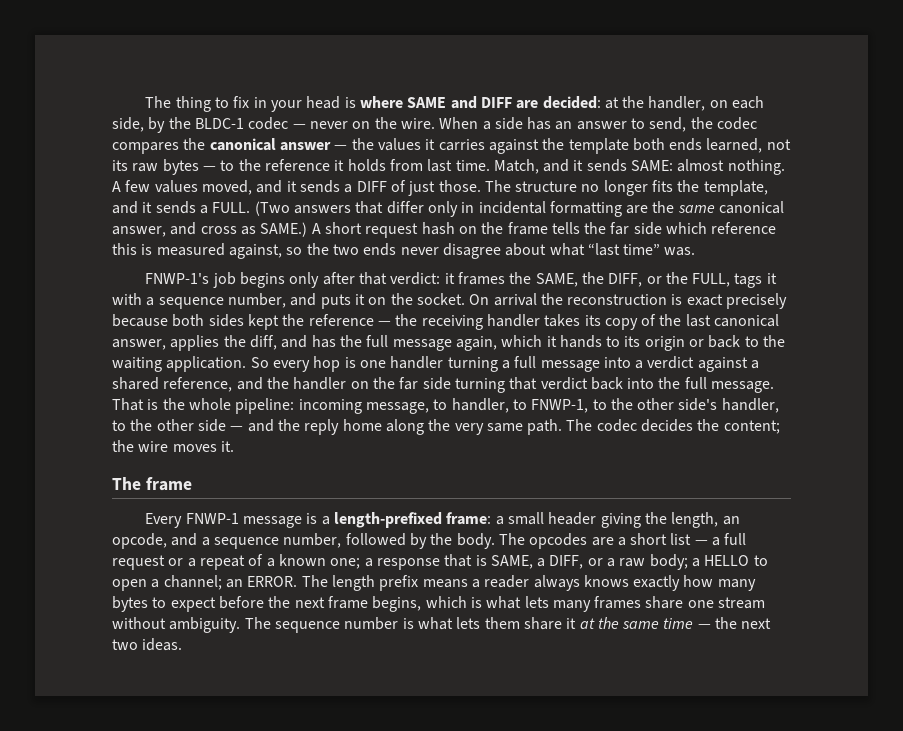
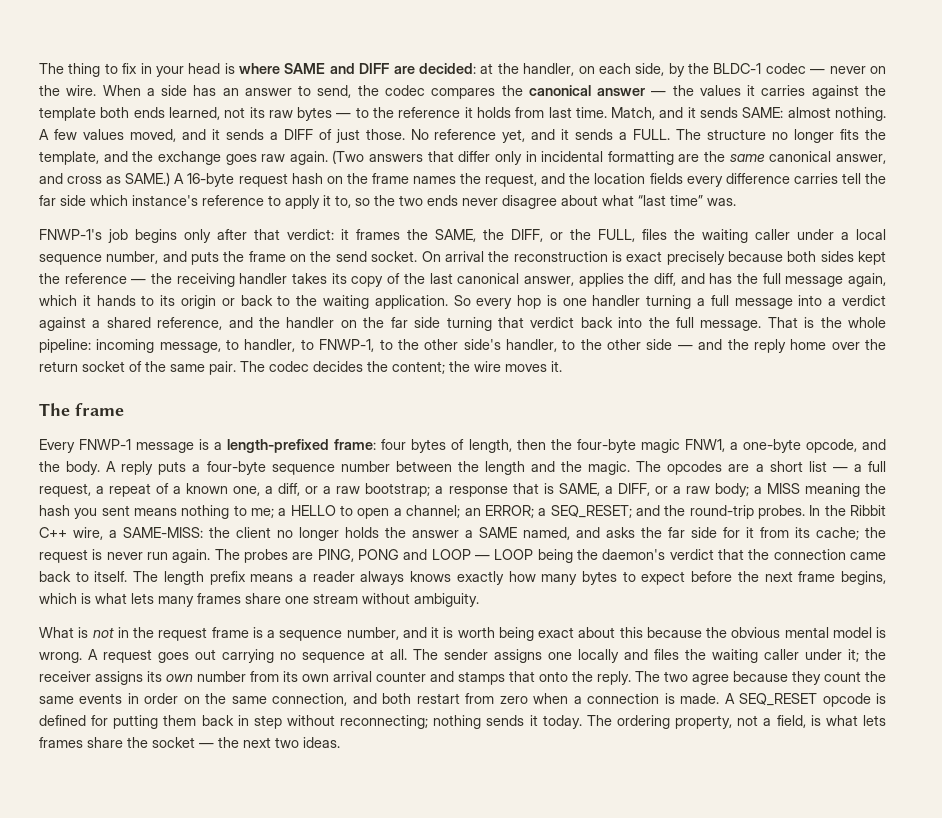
(481, 186) none -> [410,129,671,143] No reference yet, and it sends a FULL.
[142,201,251,214] it sends a FULL. -> [132,151,328,165] the exchange goes raw again.
[324,222,362,234] short -> [187,173,235,187] 16-byte
[551,222,777,235] [112,243,282,259] tells the far side which reference this is measured against, -> [412,173,886,187] [39,195,351,209] names the request, and the location fields every difference carries tell the far side which instance's reference to apply it to,
[734,273,777,288] [112,293,155,306] tags it with a -> [642,229,886,243] files the waiting caller under a local
[354,293,413,305] it on the -> [223,251,367,262] the frame on the send
[385,419,563,435] along the very same path. -> [831,339,887,350] [39,361,236,375] over the return socket of the same pair.
[495,512,740,528] [112,533,495,549] a small header giving the length, an opcode, and a sequence number, followed by the body. -> [381,439,887,453] [39,461,631,475] four bytes of length, then the four-byte magic FNW1, a one-byte opcode, and the body. A reply puts a four-byte sequence number between the length and the magic.
[112,555,184,570] request or -> [39,483,91,497] request,
[330,558,361,569] one; -> [233,483,431,497] one, a diff, or a raw bootstrap;
(701, 562) none -> [766,483,887,497] [39,505,287,519] MISS meaning the hash you sent means nothing to me; a
[247,576,298,587] ERROR. -> [484,505,886,519] [39,527,886,541] [39,549,887,563] [39,571,128,582] ERROR; a SEQ_RESET; and the round-trip probes. In the Ribbit C++ wire, a SAME-MISS: the client no longer holds the answer a SAME named, and asks the far side for it from its cache; the request is never run again. The probes are PING, PONG and LOOP — LOOP being the daemon's verdict that the connection came back to itself.
[244,617,694,633] The sequence number is what lets them share it at the same time -> [39,627,886,641] [39,649,886,663] [39,671,886,685] [39,693,887,707] [39,715,886,729] [39,737,195,748] // What is not in the request frame is a sequence number, and it is worth being exact about this because the obvious mental model is wrong. A request goes out carrying no sequence at all. The sender assigns one locally and files the waiting caller under it; the receiver assigns its own number from its own arrival counter and stamps that onto the reply. The two agree because they count the same events in order on the same connection, and both restart from zero when a connection is made. A SEQ_RESET opcode is defined for putting them back in step without reconnecting; nothing sends it today. The ordering property, not a field, is what lets frames share the socket

